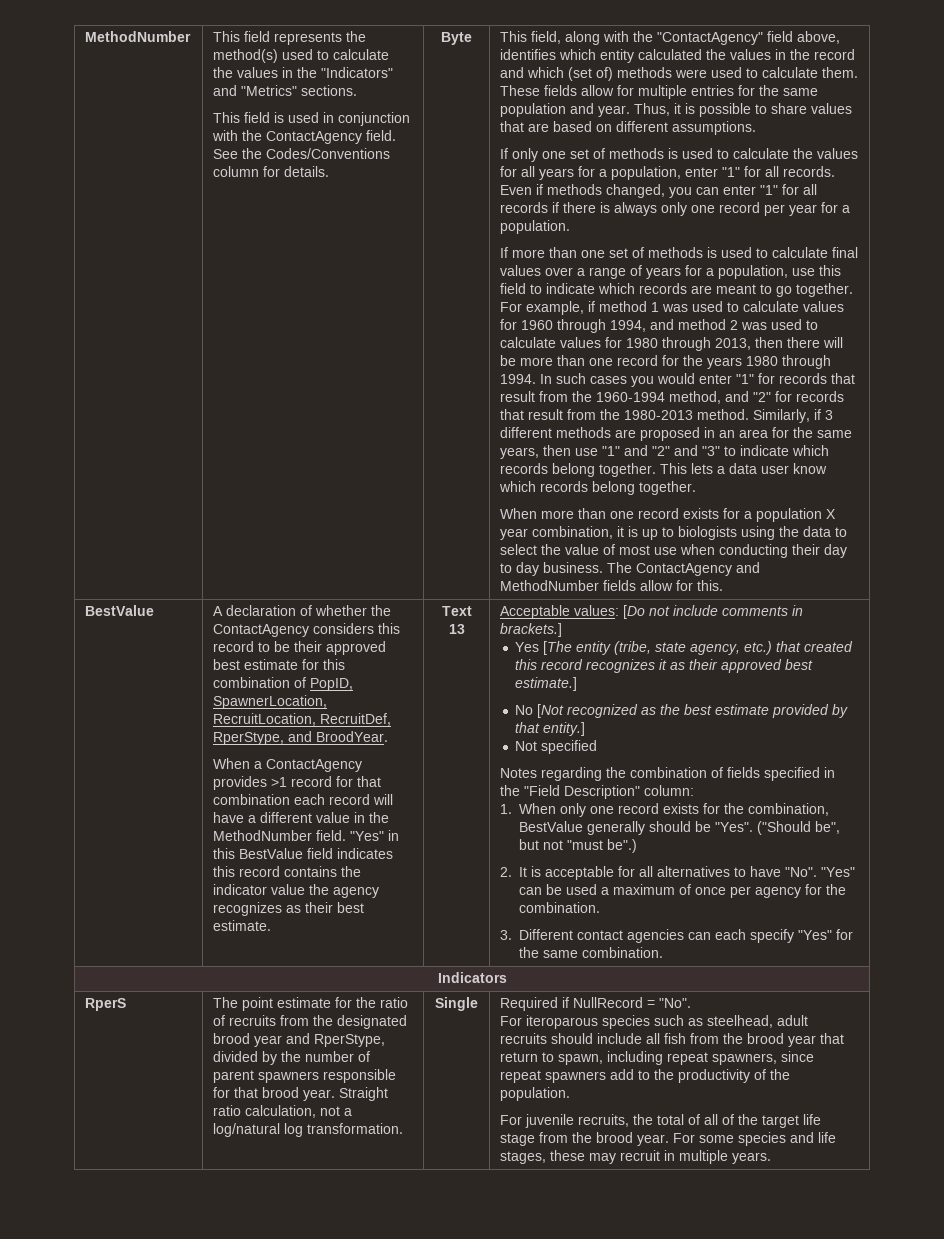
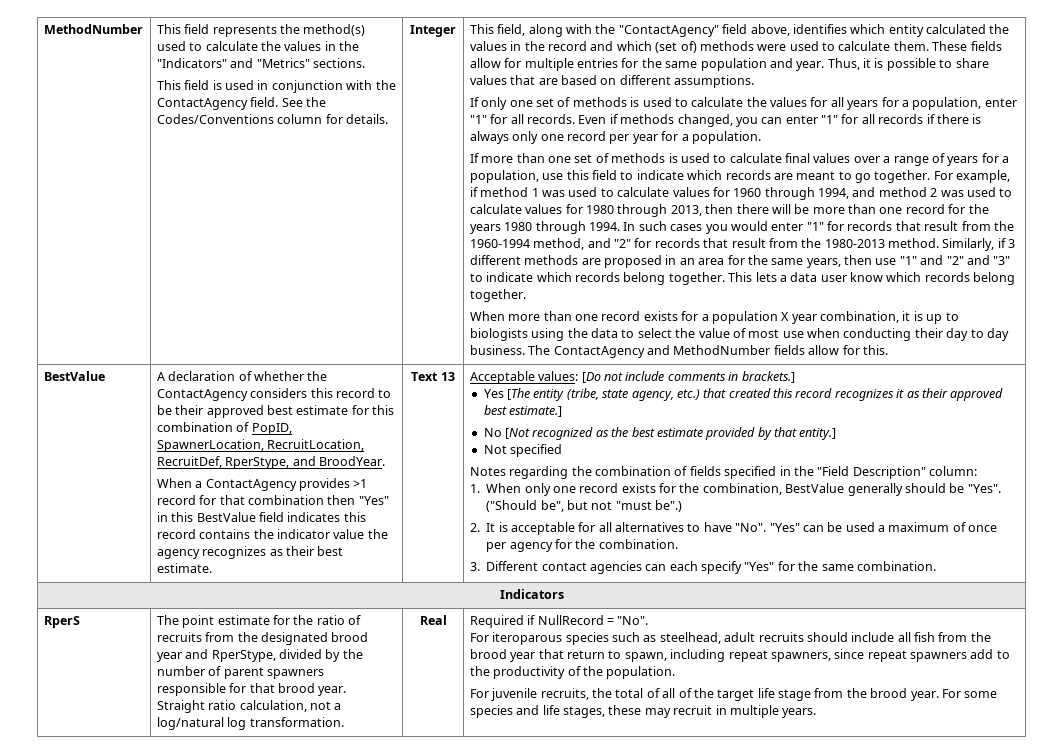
[441,32,472,45] Byte -> [410,25,456,37] Integer
[294,794,394,805] [213,812,390,823] [213,830,347,841] each record will have a different value in the MethodNumber field. -> [327,495,356,505] then
[435,997,478,1011] Single -> [419,615,447,625] Real

